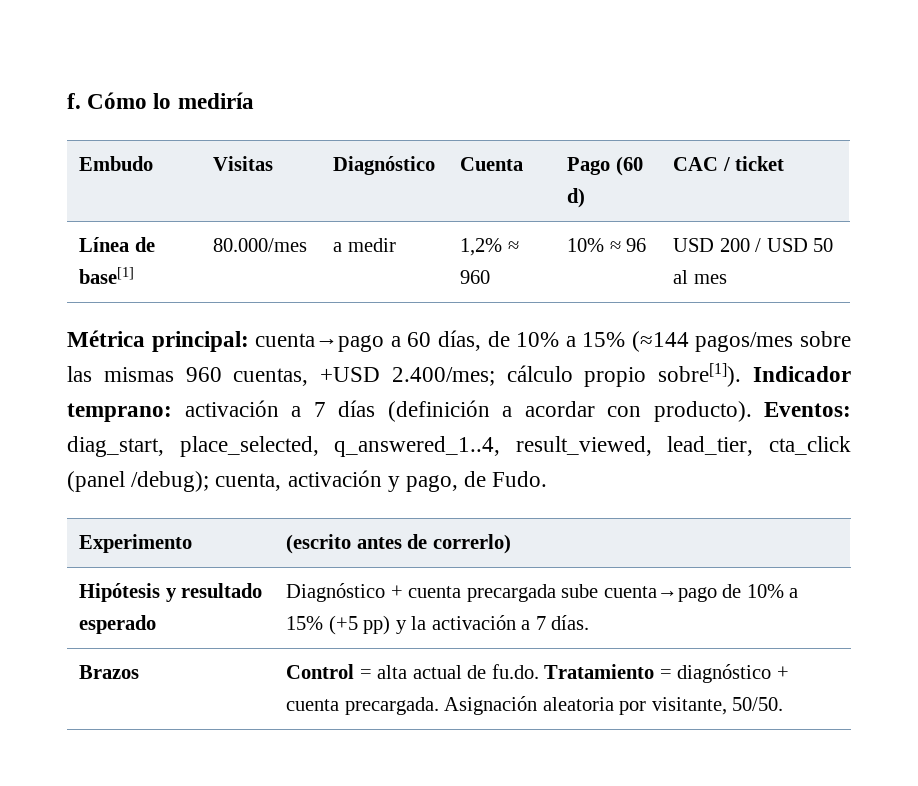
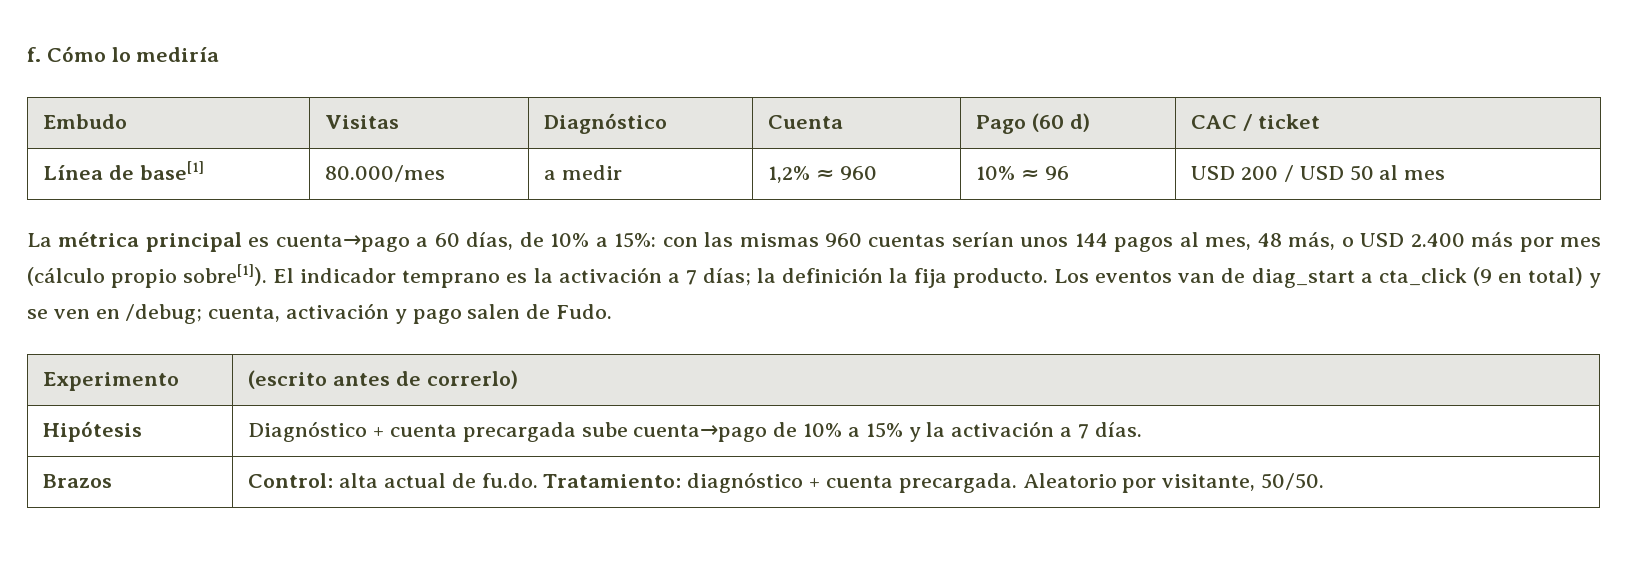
[67,330,249,352] Métrica principal: -> [27,232,270,252] La métrica principal es
[582,331,851,352] [67,363,851,387] [67,400,851,422] [67,436,851,457] [67,471,210,492] 15% (≈144 pagos/mes sobre las mismas 960 cuentas, +USD 2.400/mes; cálculo propio sobre[1]). Indicador temprano: activación a 7 días (definición a acordar con producto). Eventos: diag_start, place_selected, q_answered_1..4, result_viewed, lead_tier, cta_click (panel /debug); -> [614,232,1602,252] [27,264,1601,288] [27,304,203,324] 15%: con las mismas 960 cuentas serían unos 144 pagos al mes, 48 más, o USD 2.400 más por mes (cálculo propio sobre[1]). El indicador temprano es la activación a 7 días; la definición la fija producto. Los eventos van de diag_start a cta_click (9 en total) y se ven en /debug;
[406,475,459,492] pago, -> [412,304,521,324] pago salen
[165,583,263,602] [79,615,157,634] y resultado esperado -> (143, 431) none
[328,615,391,635] (+5 pp) -> (903, 430) none
[286,664,372,679] Control = -> [248,473,334,488] Control:
[544,664,672,679] Tratamiento = -> [543,474,682,488] Tratamiento:
[444,696,614,715] Asignación aleatoria -> [1022,473,1117,488] Aleatorio

